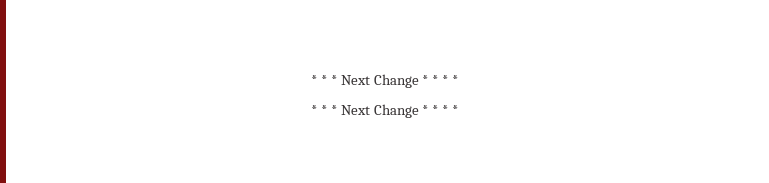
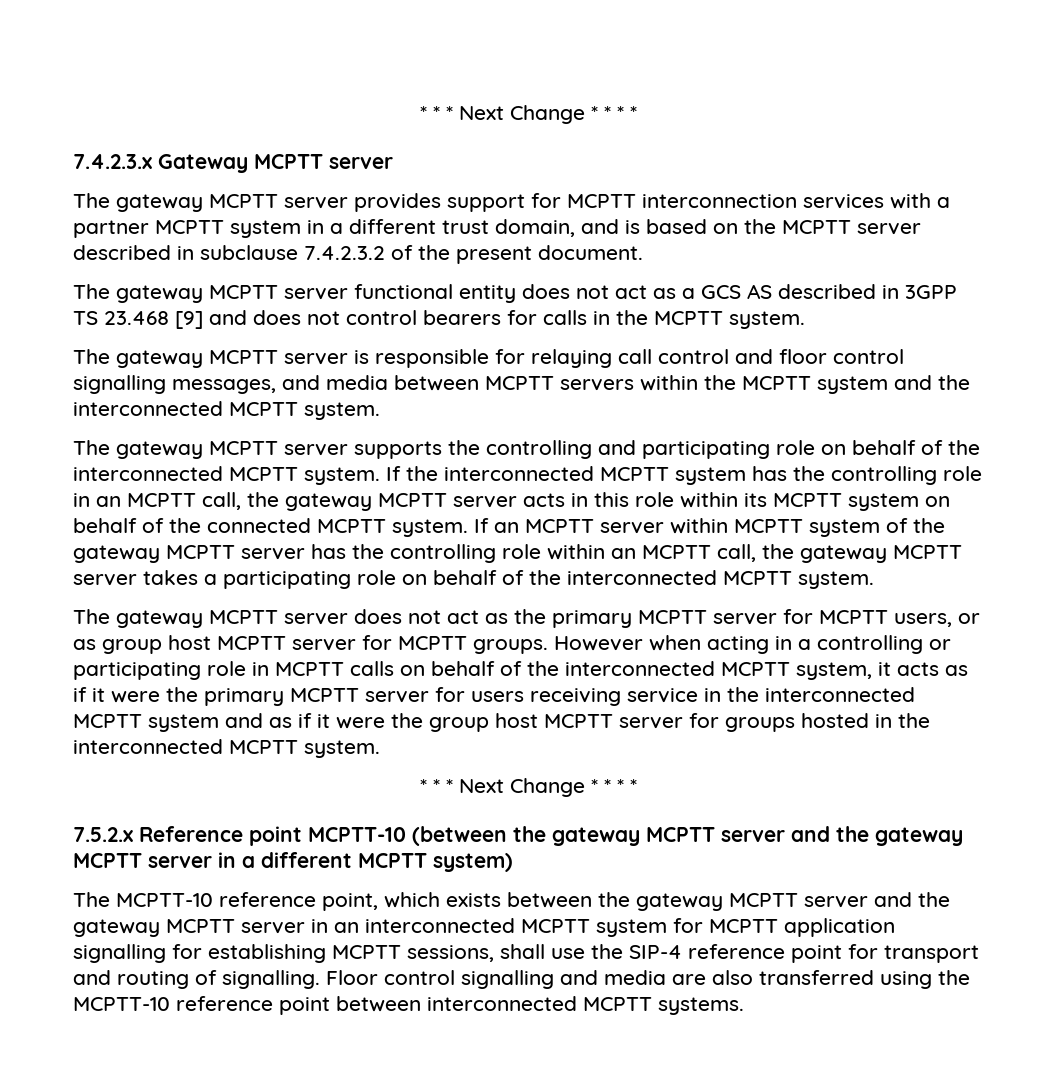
[310,74,459,88] [310,104,459,118] * * * Next Change * * * * // * * * Next Change * * * * -> [419,105,637,124] [73,154,393,173] [73,193,950,212] [73,219,921,238] [73,245,643,264] [73,284,957,303] [73,310,805,329] [73,349,904,368] [73,375,970,394] [73,401,380,420] [73,440,980,459] [73,466,982,485] [73,492,950,511] [73,518,945,537] [73,544,962,563] [73,570,874,589] [73,609,980,628] [73,635,951,654] [73,661,968,680] [73,687,915,706] [73,713,930,732] [73,739,380,758] [419,778,637,797] [73,826,963,846] [73,852,513,872] [73,892,950,911] [73,918,895,937] [73,944,979,963] [73,970,970,989] [73,996,744,1015] * * * Next Change * * * * // 7.4.2.3.x Gateway MCPTT server // The gateway MCPTT server provides support for MCPTT interconnection services with a partner MCPTT system in a different trust domain, and is based on the MCPTT server described in subclause 7.4.2.3.2 of the present document. // The gateway MCPTT server functional entity does not act as a GCS AS described in 3GPP TS 23.468 [9] and does not control bearers for calls in the MCPTT system. // The gateway MCPTT server is responsible for relaying call control and floor control signalling messages, and media between MCPTT servers within the MCPTT system and the interconnected MCPTT system. // The gateway MCPTT server supports the controlling and participating role on behalf of the interconnected MCPTT system. If the interconnected MCPTT system has the controlling role in an MCPTT call, the gateway MCPTT server acts in this role within its MCPTT system on behalf of the connected MCPTT system. If an MCPTT server within MCPTT system of the gateway MCPTT server has the controlling role within an MCPTT call, the gateway MCPTT server takes a participating role on behalf of the interconnected MCPTT system. // The gateway MCPTT server does not act as the primary MCPTT server for MCPTT users, or as group host MCPTT server for MCPTT groups. However when acting in a controlling or participating role in MCPTT calls on behalf of the interconnected MCPTT system, it acts as if it were the primary MCPTT server for users receiving service in the interconnected MCPTT system and as if it were the group host MCPTT server for groups hosted in the interconnected MCPTT system. // * * * Next Change * * * * // 7.5.2.x Reference point MCPTT-10 (between the gateway MCPTT server and the gateway MCPTT server in a different MCPTT system) // The MCPTT-10 reference point, which exists between the gateway MCPTT server and the gateway MCPTT server in an interconnected MCPTT system for MCPTT application signalling for establishing MCPTT sessions, shall use the SIP-4 reference point for transport and routing of signalling. Floor control signalling and media are also transferred using the MCPTT-10 reference point between interconnected MCPTT systems.

